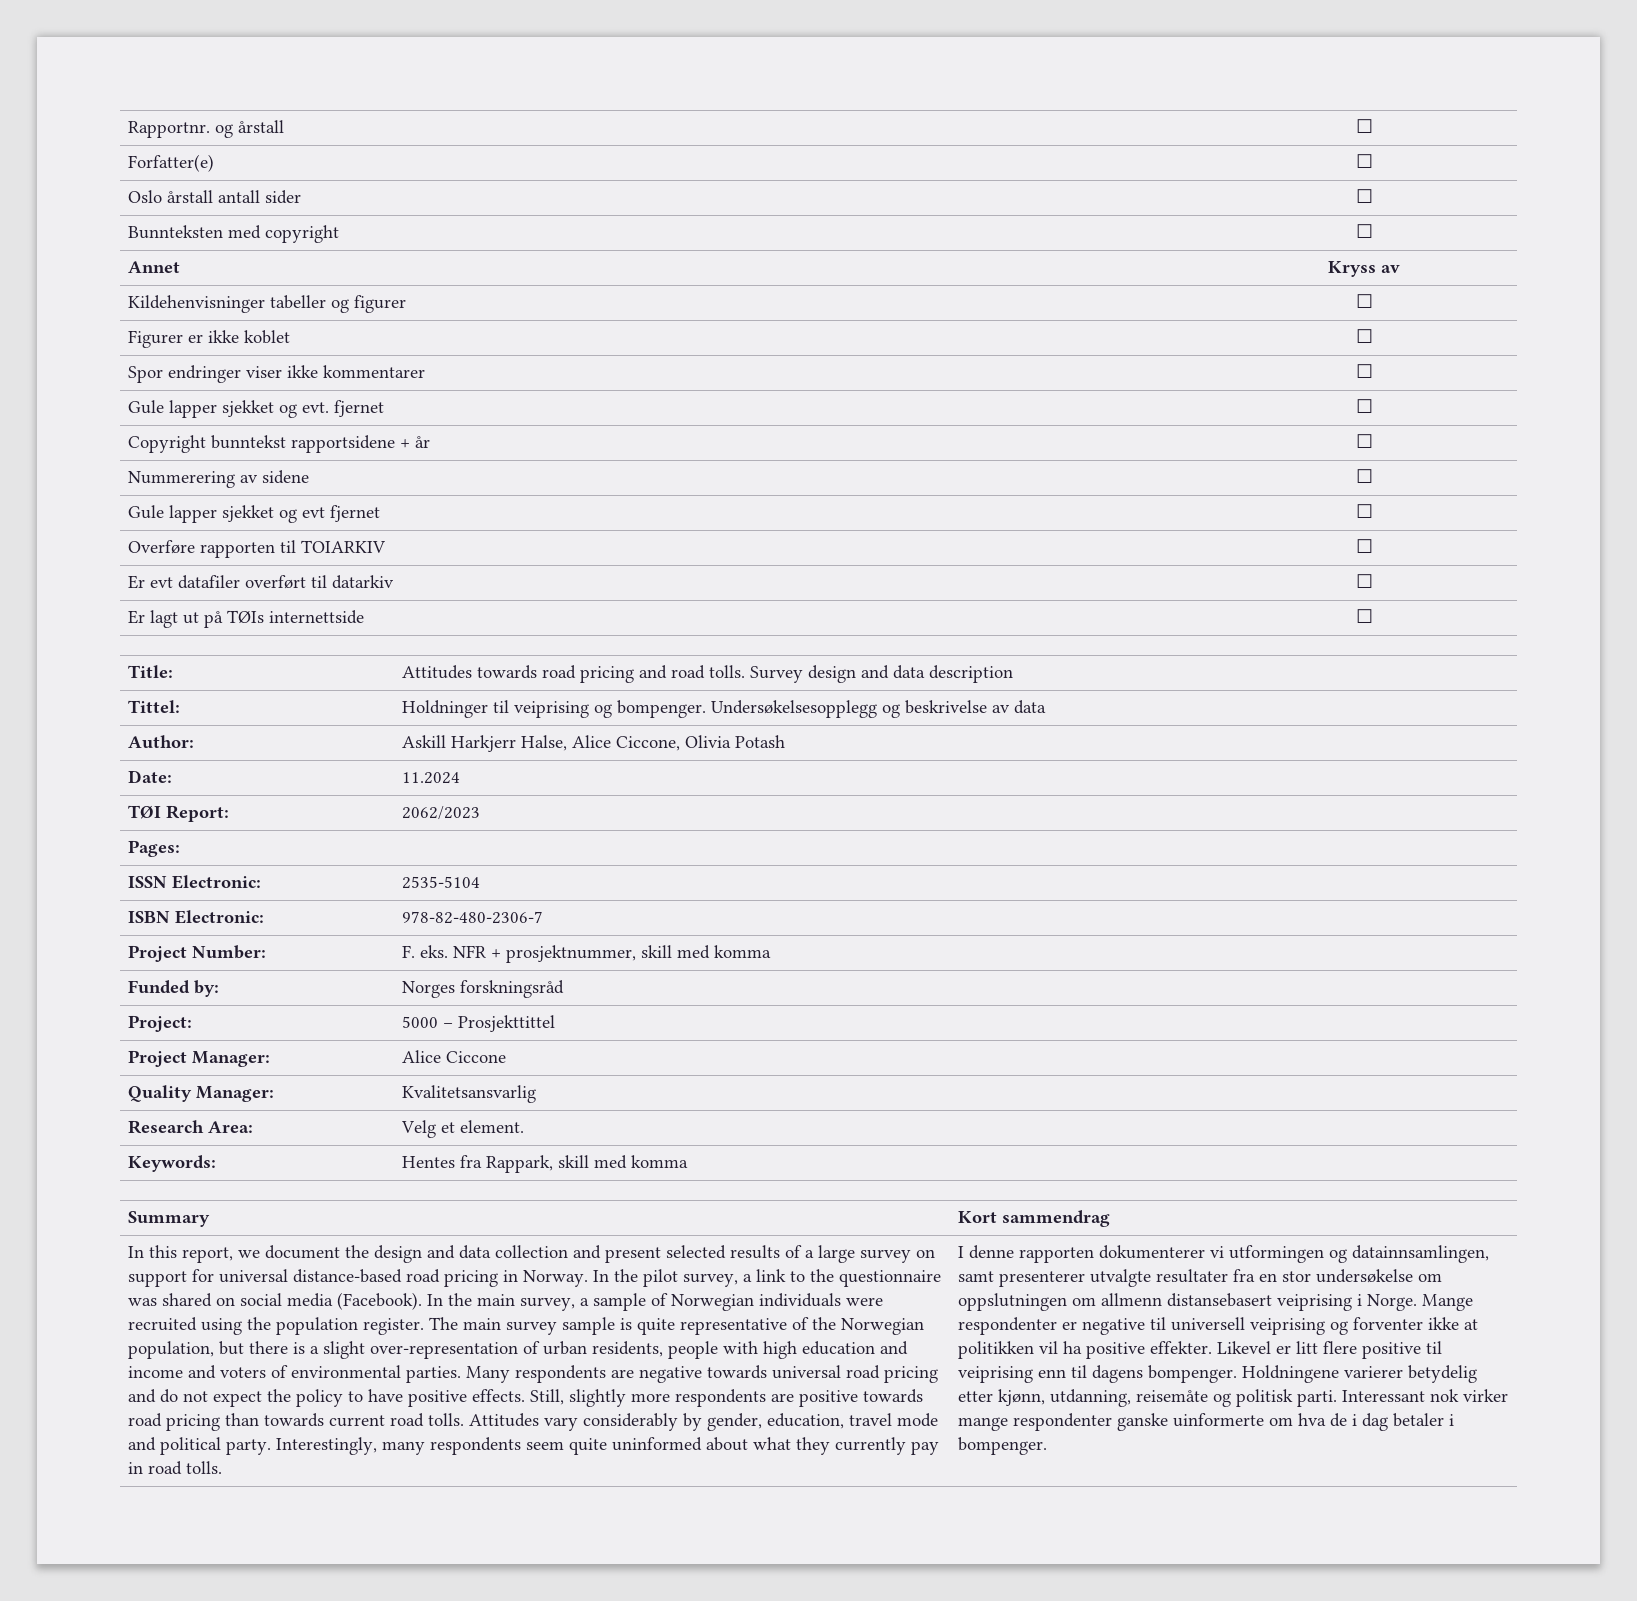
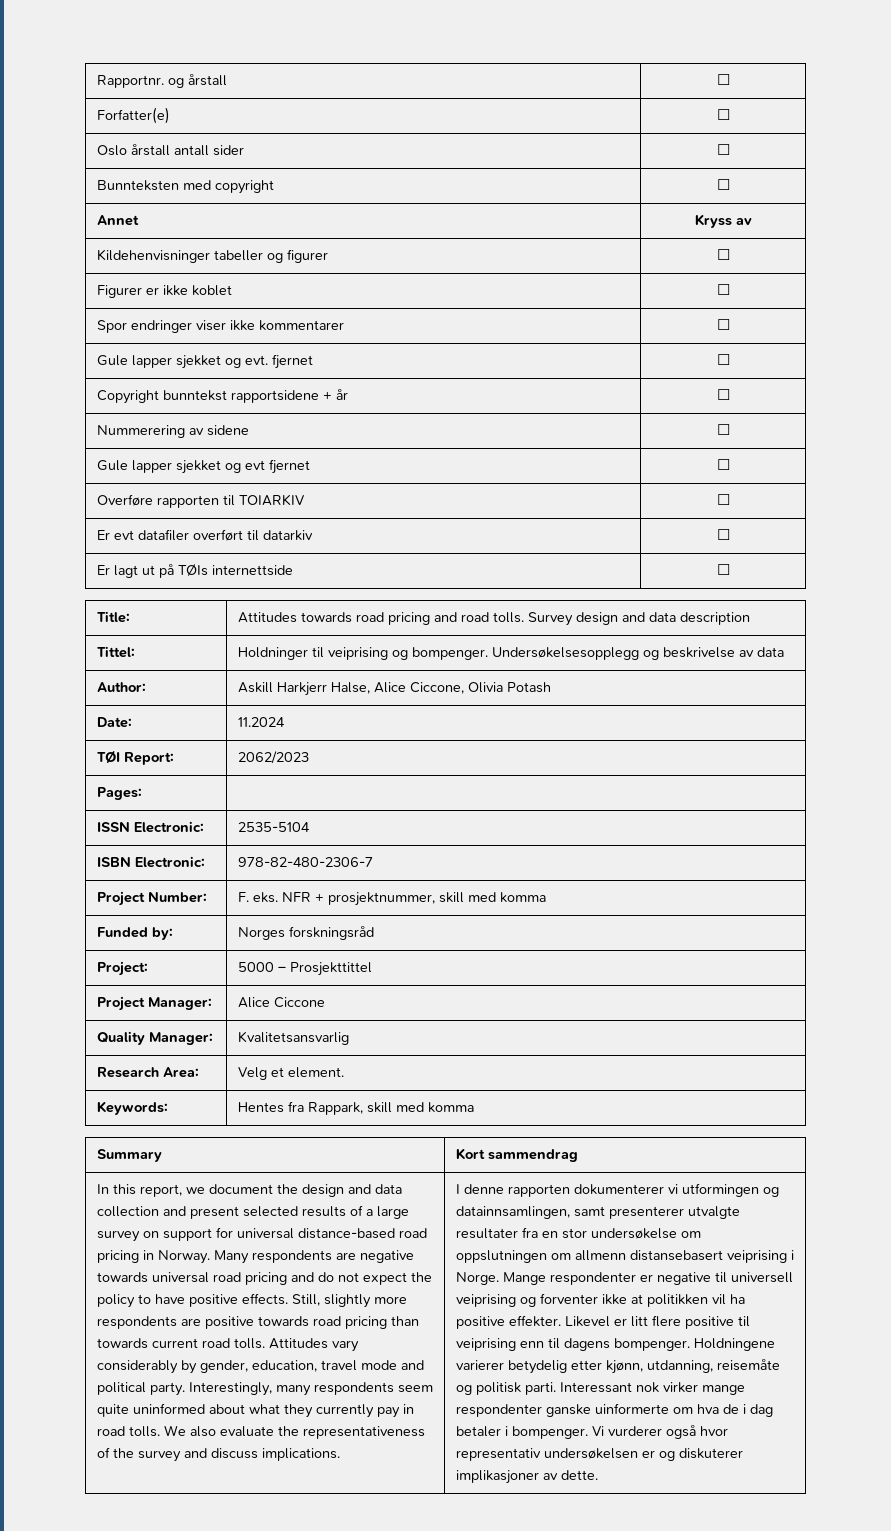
[593,1269,942,1287] [128,1292,884,1311] [128,1317,925,1335] [128,1341,909,1359] [128,1365,462,1383] In the pilot survey, a link to the questionnaire was shared on social media (Facebook). In the main survey, a sample of Norwegian individuals were recruited using the population register. The main survey sample is quite representative of the Norwegian population, but there is a slight over-representation of urban residents, people with high education and income and voters of environmental parties. -> (210, 1257) none
(223, 1467) none -> [163,1425,425,1439] [96,1447,340,1462] We also evaluate the representativeness of the survey and discuss implications.
(1048, 1446) none -> [591,1425,728,1439] [455,1448,743,1461] [455,1470,598,1484] Vi vurderer også hvor representativ undersøkelsen er og diskuterer implikasjoner av dette.

